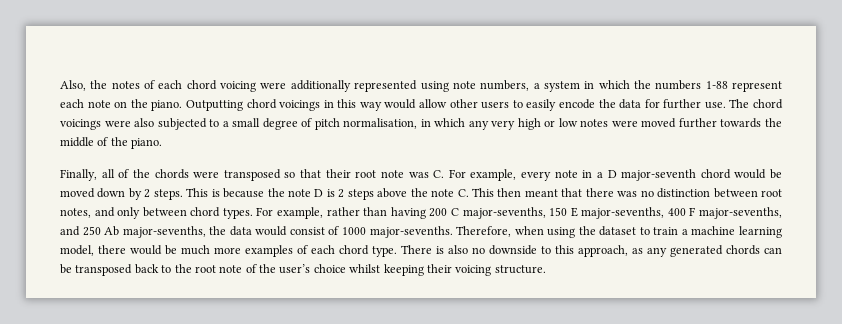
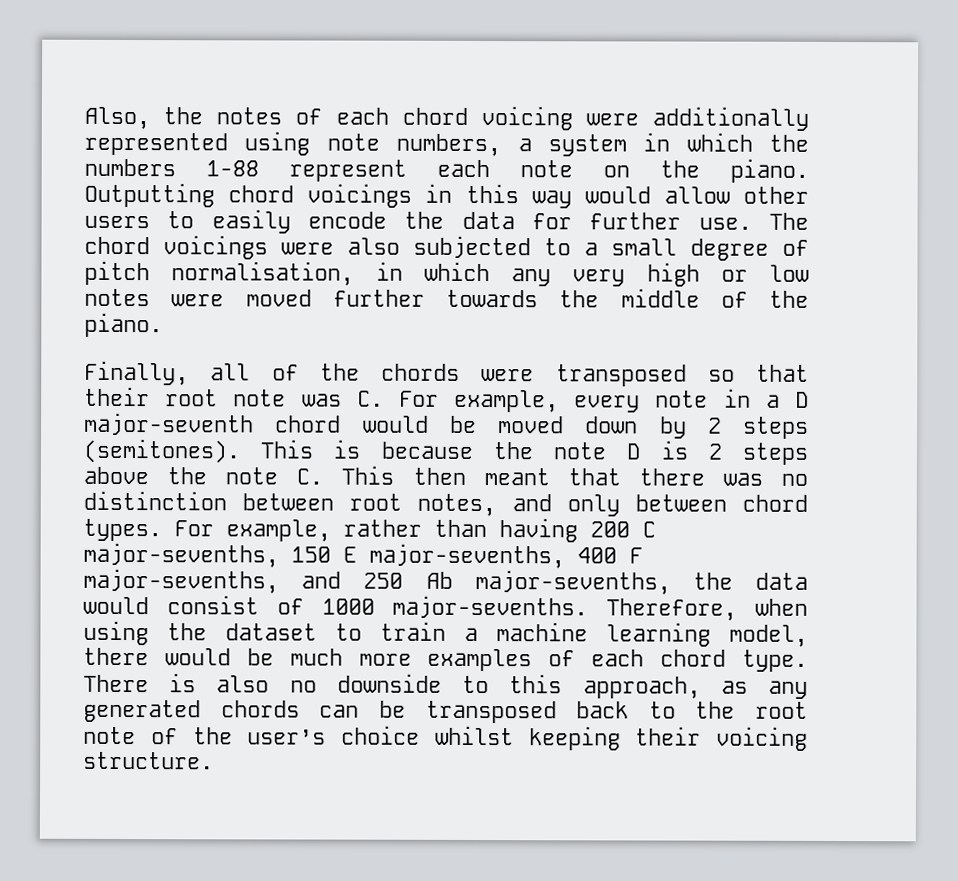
[153,189,183,200] steps. -> [743,416,809,439] [83,438,241,464] steps (semitones).

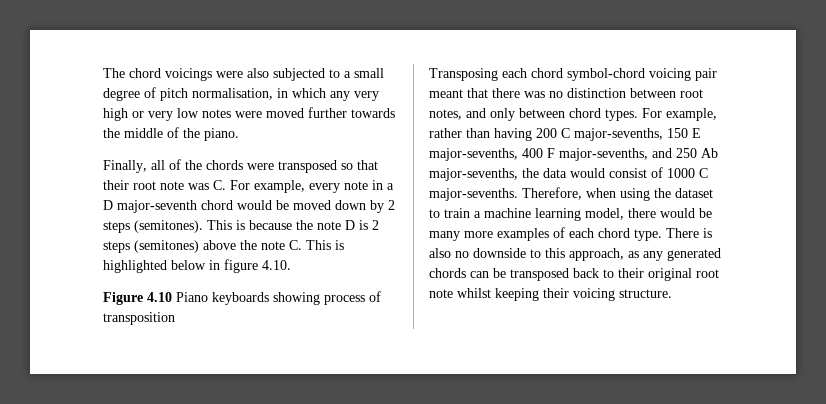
[84,106,809,131] [84,131,809,157] [84,158,809,183] [84,182,809,209] [84,209,752,234] Also, the notes of each chord voicing were additionally represented using note numbers, a system in which the numbers 1-88 represent each note on the piano. Outputting chord voicings in this way would allow other users to easily encode the data for further use. -> (103, 73) none
(748, 275) none -> [148,111,173,121] very
(808, 453) none -> [134,240,199,253] (semitones)
[412,467,466,485] then -> [335,240,344,250] [103,259,291,273] [103,291,381,305] [103,312,175,325] [429,68,717,81] is highlighted below in figure 4.10. // Figure 4.10 Piano keyboards showing process of transposition // Transposing each chord symbol-chord voicing pair
(375, 606) none -> [699,168,708,178] C
[289,648,343,666] much -> [429,231,460,241] many
[695,701,808,719] [83,725,420,745] the root note of the user’s choice -> [618,268,719,281] [429,289,453,298] their original root note

